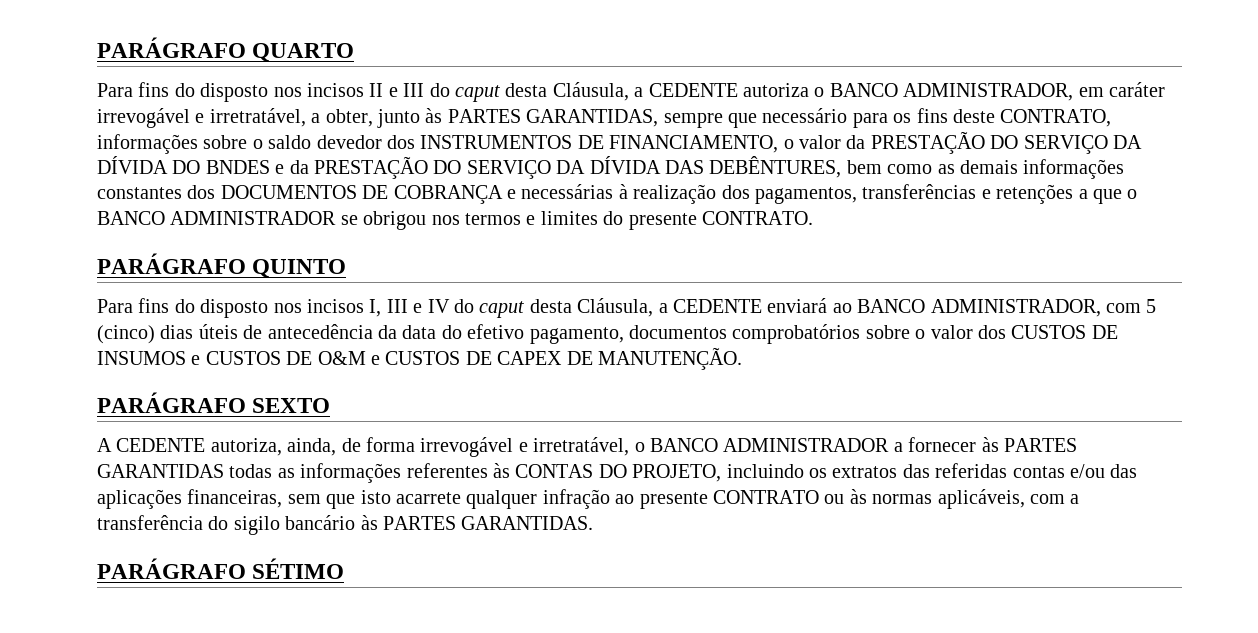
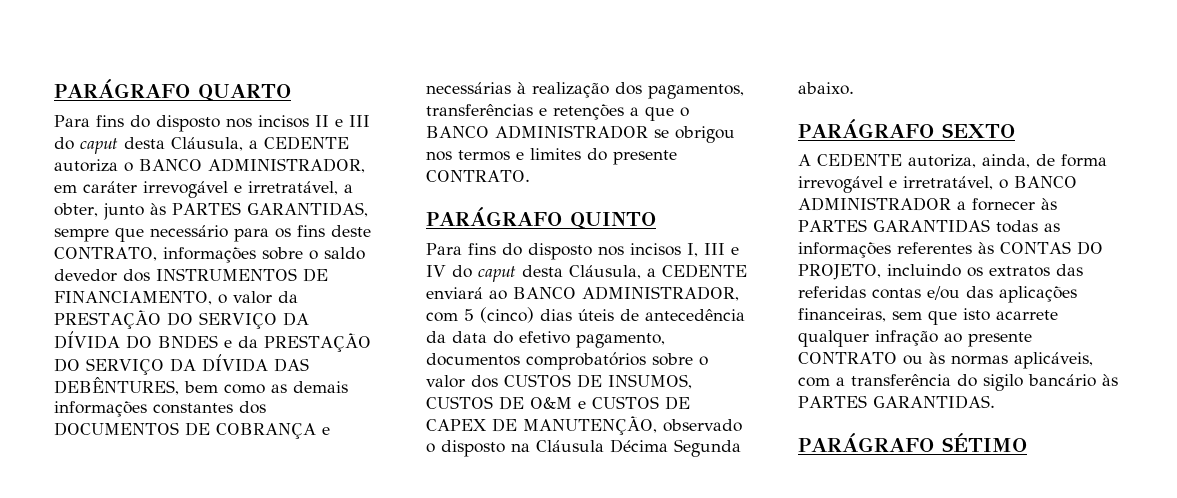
[97,351,201,365] INSUMOS e -> [608,374,692,389] INSUMOS,
[597,347,742,370] MANUTENÇÃO. -> [523,416,742,435] [426,439,741,457] [798,82,854,95] MANUTENÇÃO, observado o disposto na Cláusula Décima Segunda abaixo.

